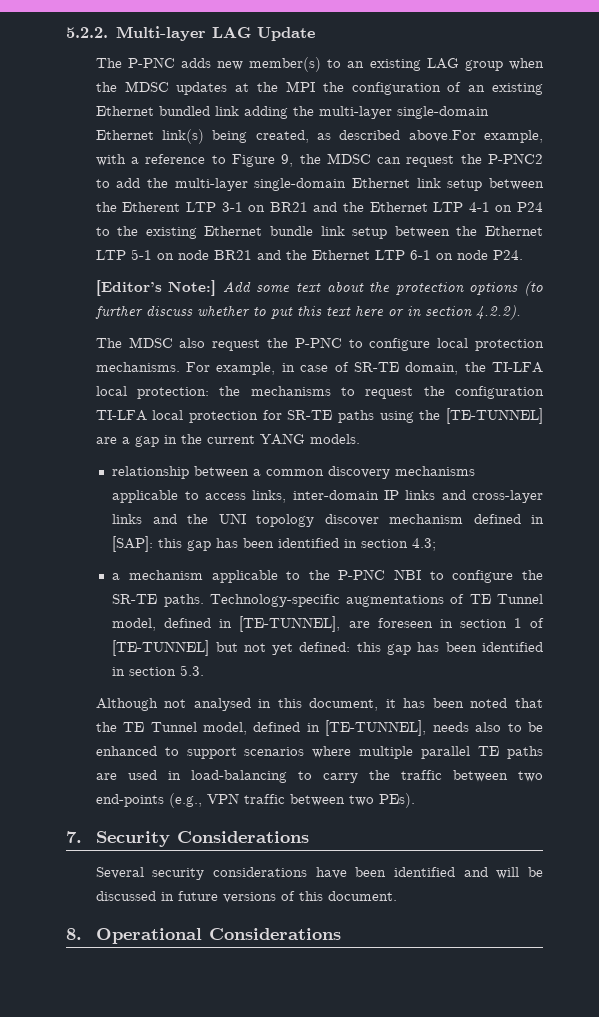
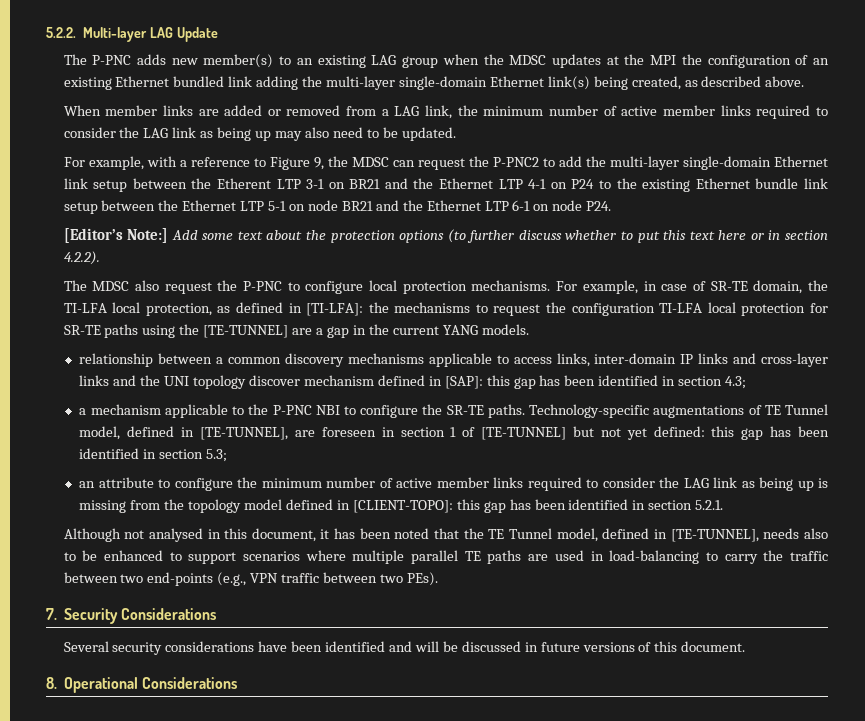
[408,130,476,142] above.For -> [765,76,805,87] [63,105,828,119] [63,127,456,141] [63,157,85,167] above. // When member links are added or removed from a LAG link, the minimum number of active member links required to consider the LAG link as being up may also need to be updated. // For
[137,387,210,399] protection: -> [145,302,364,316] protection, as defined in [TI-LFA]:
[180,665,205,676] 5.3. -> [206,449,228,462] [79,477,829,491] [79,499,724,513] 5.3; // an attribute to configure the minimum number of active member links required to consider the LAG link as being up is missing from the topology model defined in [CLIENT-TOPO]: this gap has been identified in section 5.2.1.

